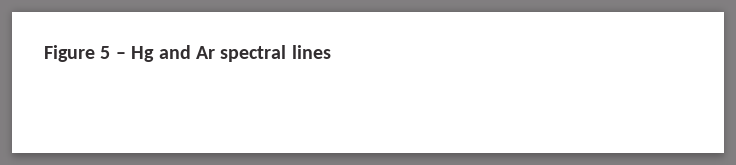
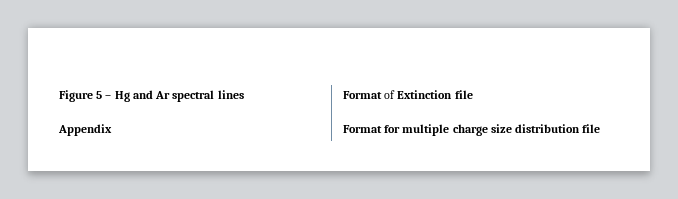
(331, 52) none -> [58,124,112,136] [343,90,473,99] [343,124,601,136] // Appendix // Format of Extinction file // Format for multiple charge size distribution file

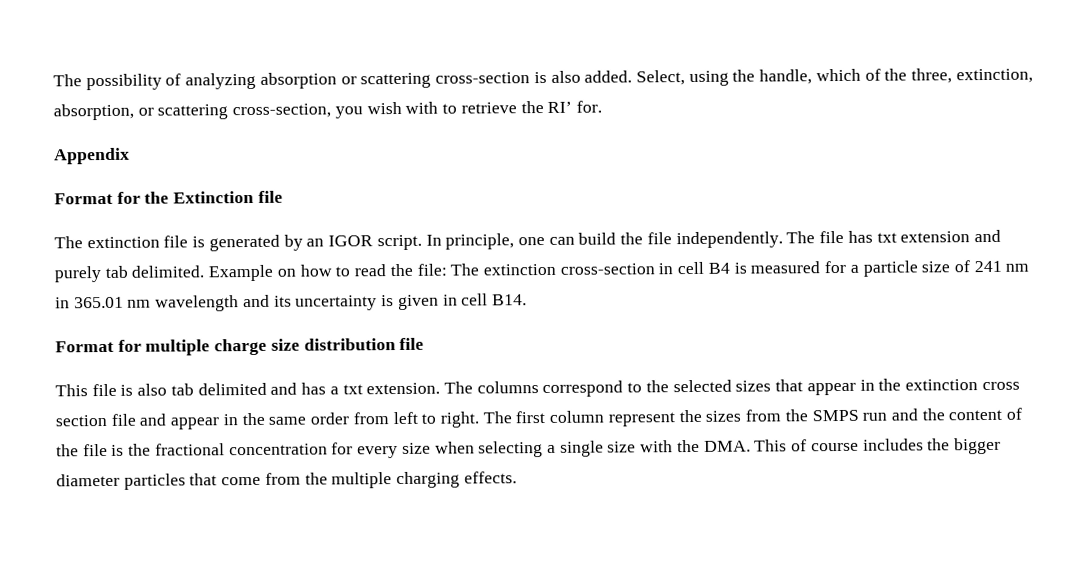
[59,90,244,102] Figure 5 – Hg and Ar spectral lines -> [53,68,1033,91] [53,100,602,121] The possibility of analyzing absorption or scattering cross-section is also added. Select, using the handle, which of the three, extinction, absorption, or scattering cross-section, you wish with to retrieve the RI’ for.
[384,90,396,99] of -> [116,191,170,204] for the
(473, 94) none -> [54,229,1001,252] [54,260,1030,283] [55,293,527,312] // The extinction file is generated by an IGOR script. In principle, one can build the file independently. The file has txt extension and purely tab delimited. Example on how to read the file: The extinction cross-section in cell B4 is measured for a particle size of 241 nm in 365.01 nm wavelength and its uncertainty is given in cell B14.
(601, 128) none -> [55,378,1020,398] [55,407,1023,430] [56,437,1001,459] [56,471,517,490] // This file is also tab delimited and has a txt extension. The columns correspond to the selected sizes that appear in the extinction cross section file and appear in the same order from left to right. The first column represent the sizes from the SMPS run and the content of the file is the fractional concentration for every size when selecting a single size with the DMA. This of course includes the bigger diameter particles that come from the multiple charging effects.

